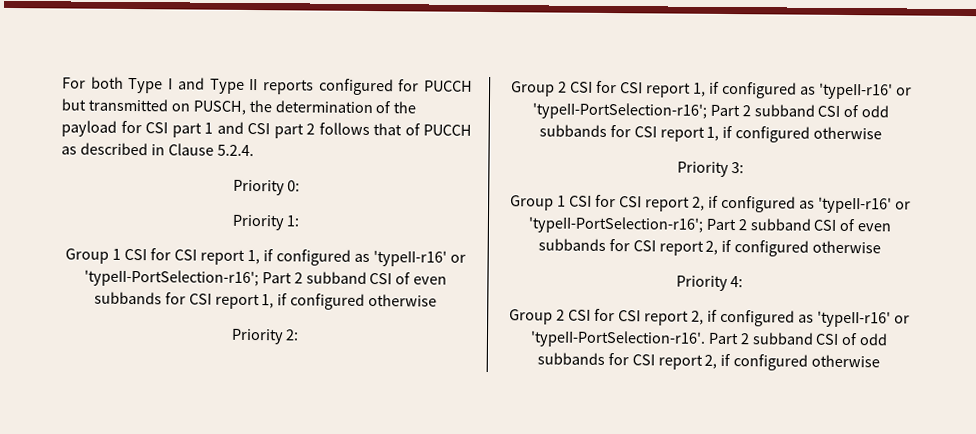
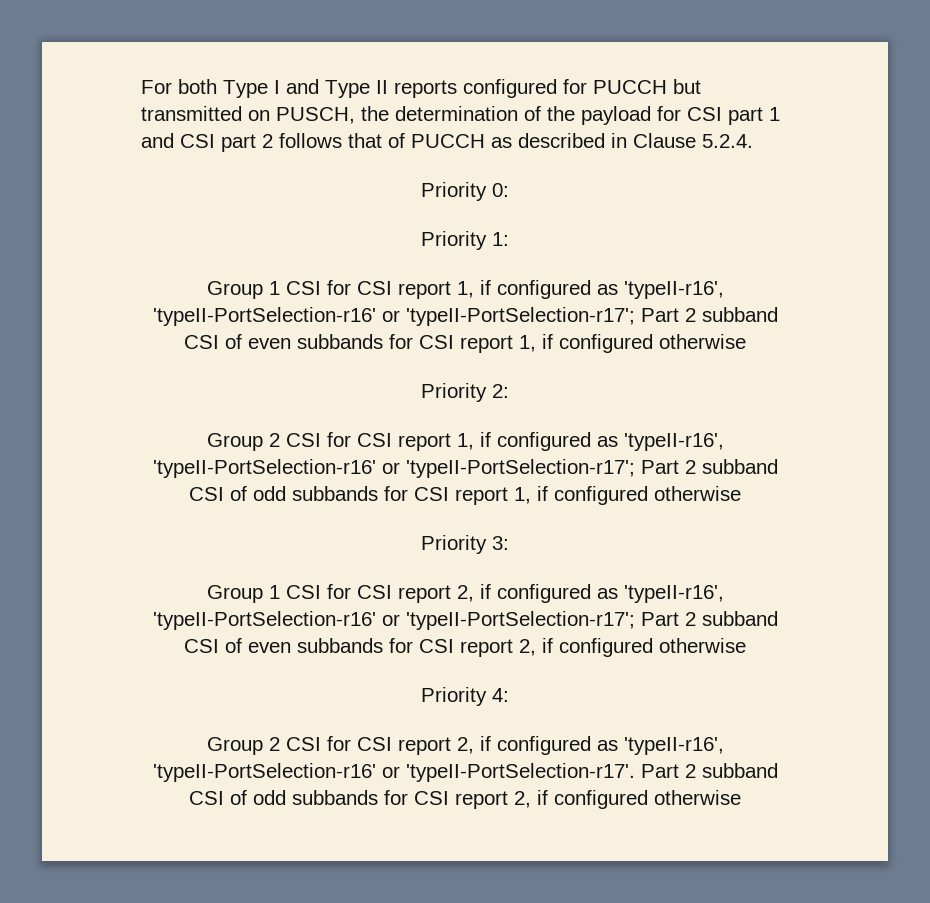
[372,250,466,267] [83,269,259,288] 'typeII-r16' or 'typeII-PortSelection-r16'; -> [623,281,724,299] [152,307,635,326] 'typeII-r16', 'typeII-PortSelection-r16' or 'typeII-PortSelection-r17';
[818,82,912,100] [531,102,707,120] 'typeII-r16' or 'typeII-PortSelection-r16'; -> [623,433,724,451] [152,459,635,478] 'typeII-r16', 'typeII-PortSelection-r16' or 'typeII-PortSelection-r17';
[817,196,911,214] [527,216,704,234] 'typeII-r16' or 'typeII-PortSelection-r16'; -> [623,585,724,603] [152,611,635,630] 'typeII-r16', 'typeII-PortSelection-r16' or 'typeII-PortSelection-r17';
[816,310,910,328] [529,330,706,348] 'typeII-r16' or 'typeII-PortSelection-r16'. -> [623,737,724,755] [152,763,635,782] 'typeII-r16', 'typeII-PortSelection-r16' or 'typeII-PortSelection-r17'.

